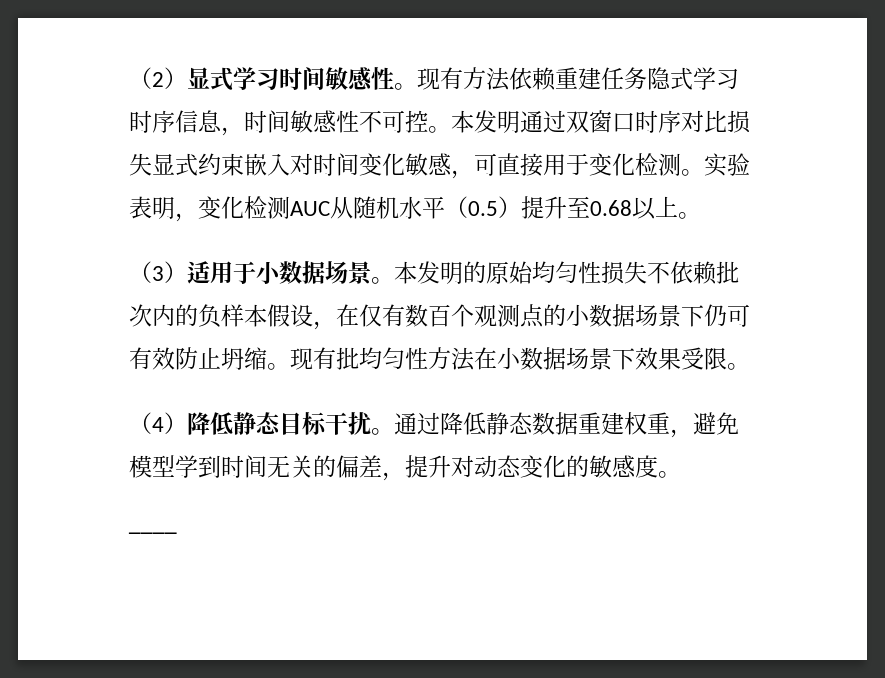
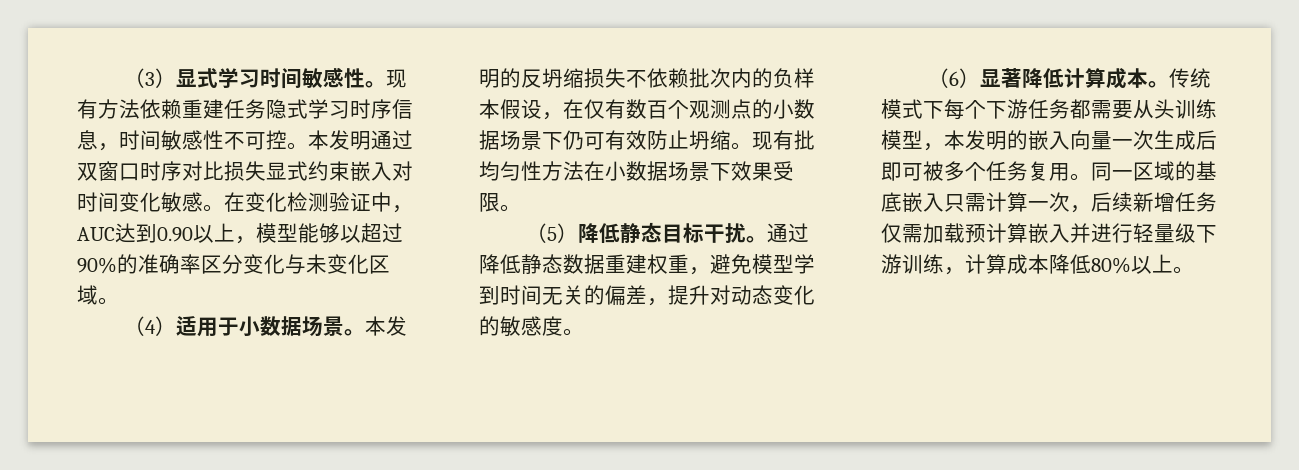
[129,67,164,89] （2 -> [124,68,156,88] （3
[451,153,750,179] [129,196,701,222] [129,261,164,283] ，可直接用于变化检测。实验表明，变化检测AUC从随机水平（0.5）提升至0.68以上。 // （3 -> [203,192,413,213] [77,223,403,244] [77,254,390,274] [77,285,119,305] [124,316,157,336] 。在变化检测验证中，AUC达到0.90以上，模型能够以超过90%的准确率区分变化与未变化区域。 // （4
[486,261,601,284] 原始均匀性 -> [521,68,584,88] 反坍缩
[152,417,164,432] 4 -> [547,227,558,241] 5
[128,532,177,540] ──── -> [928,67,1212,89] [881,99,1217,120] [881,130,1217,151] [881,161,1217,181] [881,192,1217,213] [881,223,1217,243] [881,254,1194,275] （6）显著降低计算成本。传统模式下每个下游任务都需要从头训练模型，本发明的嵌入向量一次生成后即可被多个任务复用。同一区域的基底嵌入只需计算一次，后续新增任务仅需加载预计算嵌入并进行轻量级下游训练，计算成本降低80%以上。

